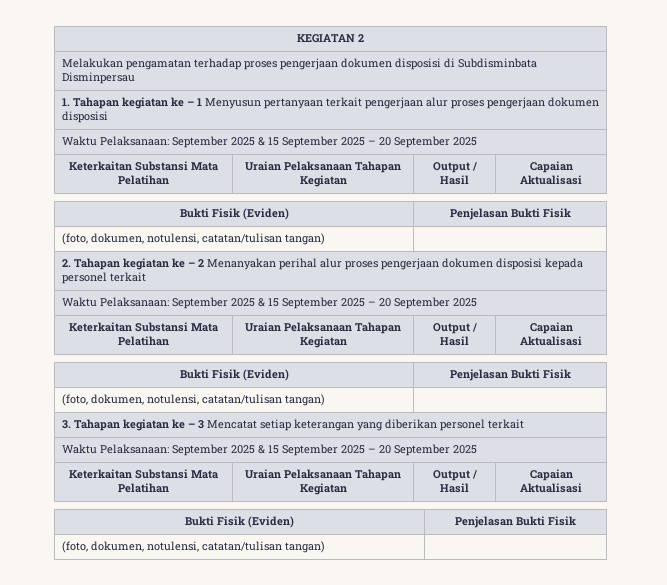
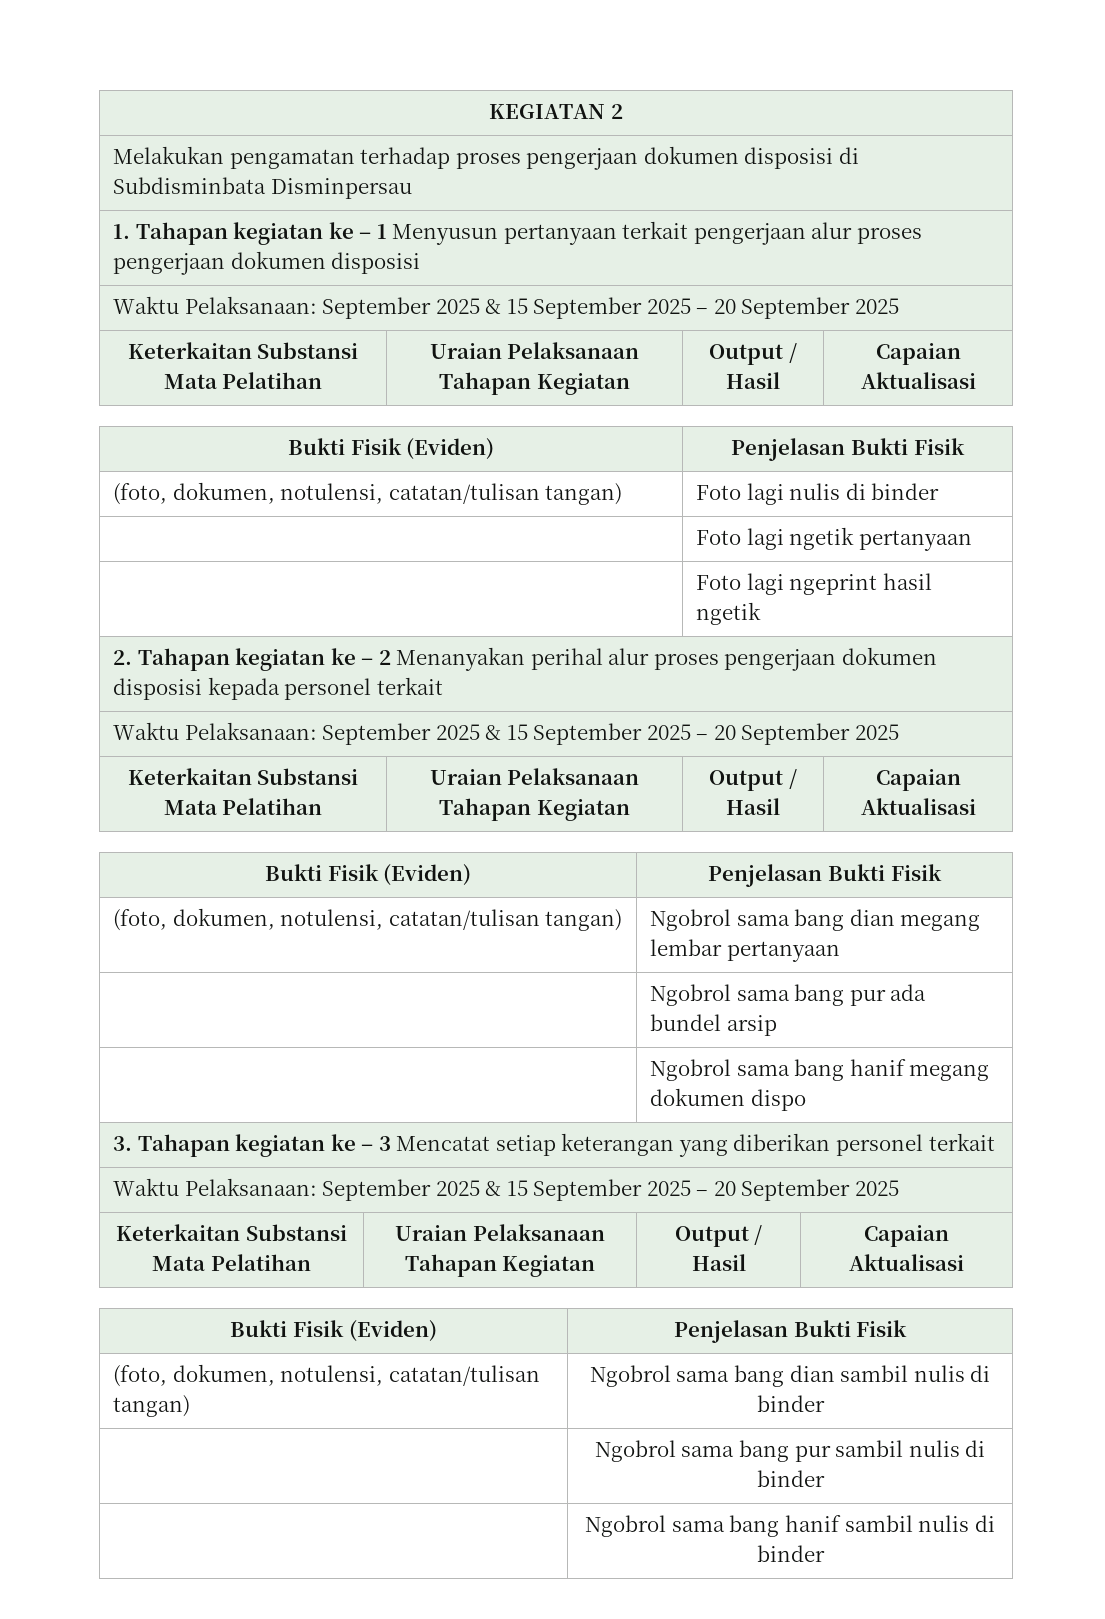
(325, 239) none -> [696,483,940,505] [696,527,972,551] [696,573,932,595] [696,602,762,625] Foto lagi nulis di binder // | Foto lagi ngetik pertanyaan // | Foto lagi ngeprint hasil ngetik
(325, 400) none -> [650,909,981,931] [650,939,840,962] [650,984,927,1006] [650,1014,777,1036] [650,1059,990,1081] [650,1088,806,1111] Ngobrol sama bang dian megang lembar pertanyaan // | Ngobrol sama bang pur ada bundel arsip // | Ngobrol sama bang hanif megang dokumen dispo
(325, 547) none -> [589,1365,991,1387] [756,1395,825,1412] [594,1440,986,1462] [756,1470,825,1487] [585,1515,995,1537] [756,1545,825,1562] Ngobrol sama bang dian sambil nulis di binder // | Ngobrol sama bang pur sambil nulis di binder // | Ngobrol sama bang hanif sambil nulis di binder

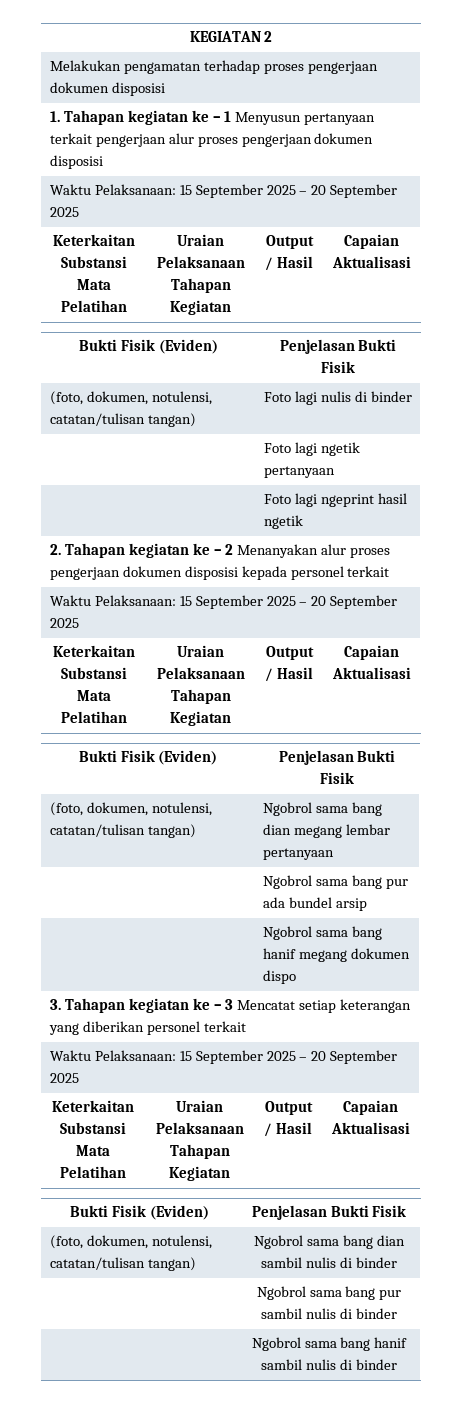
[838,147,859,164] [113,177,412,199] di Subdisminbata Disminpersau -> (165, 89) none
[322,297,502,319] September 2025 & -> (176, 189) none
[530,648,603,670] perihal -> (319, 551) none
[322,723,502,745] September 2025 & -> (176, 600) none
[322,1179,502,1201] September 2025 & -> (176, 1055) none

